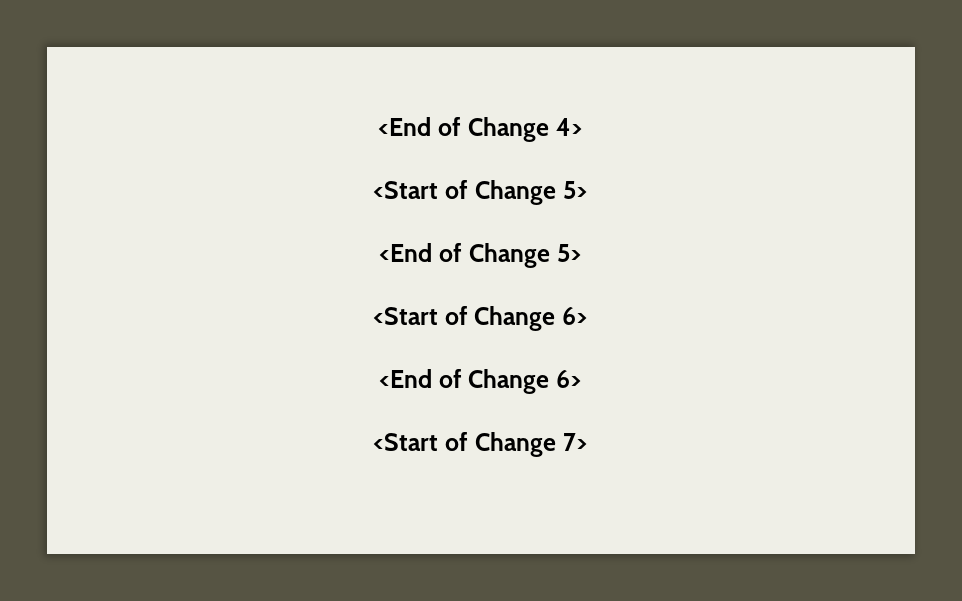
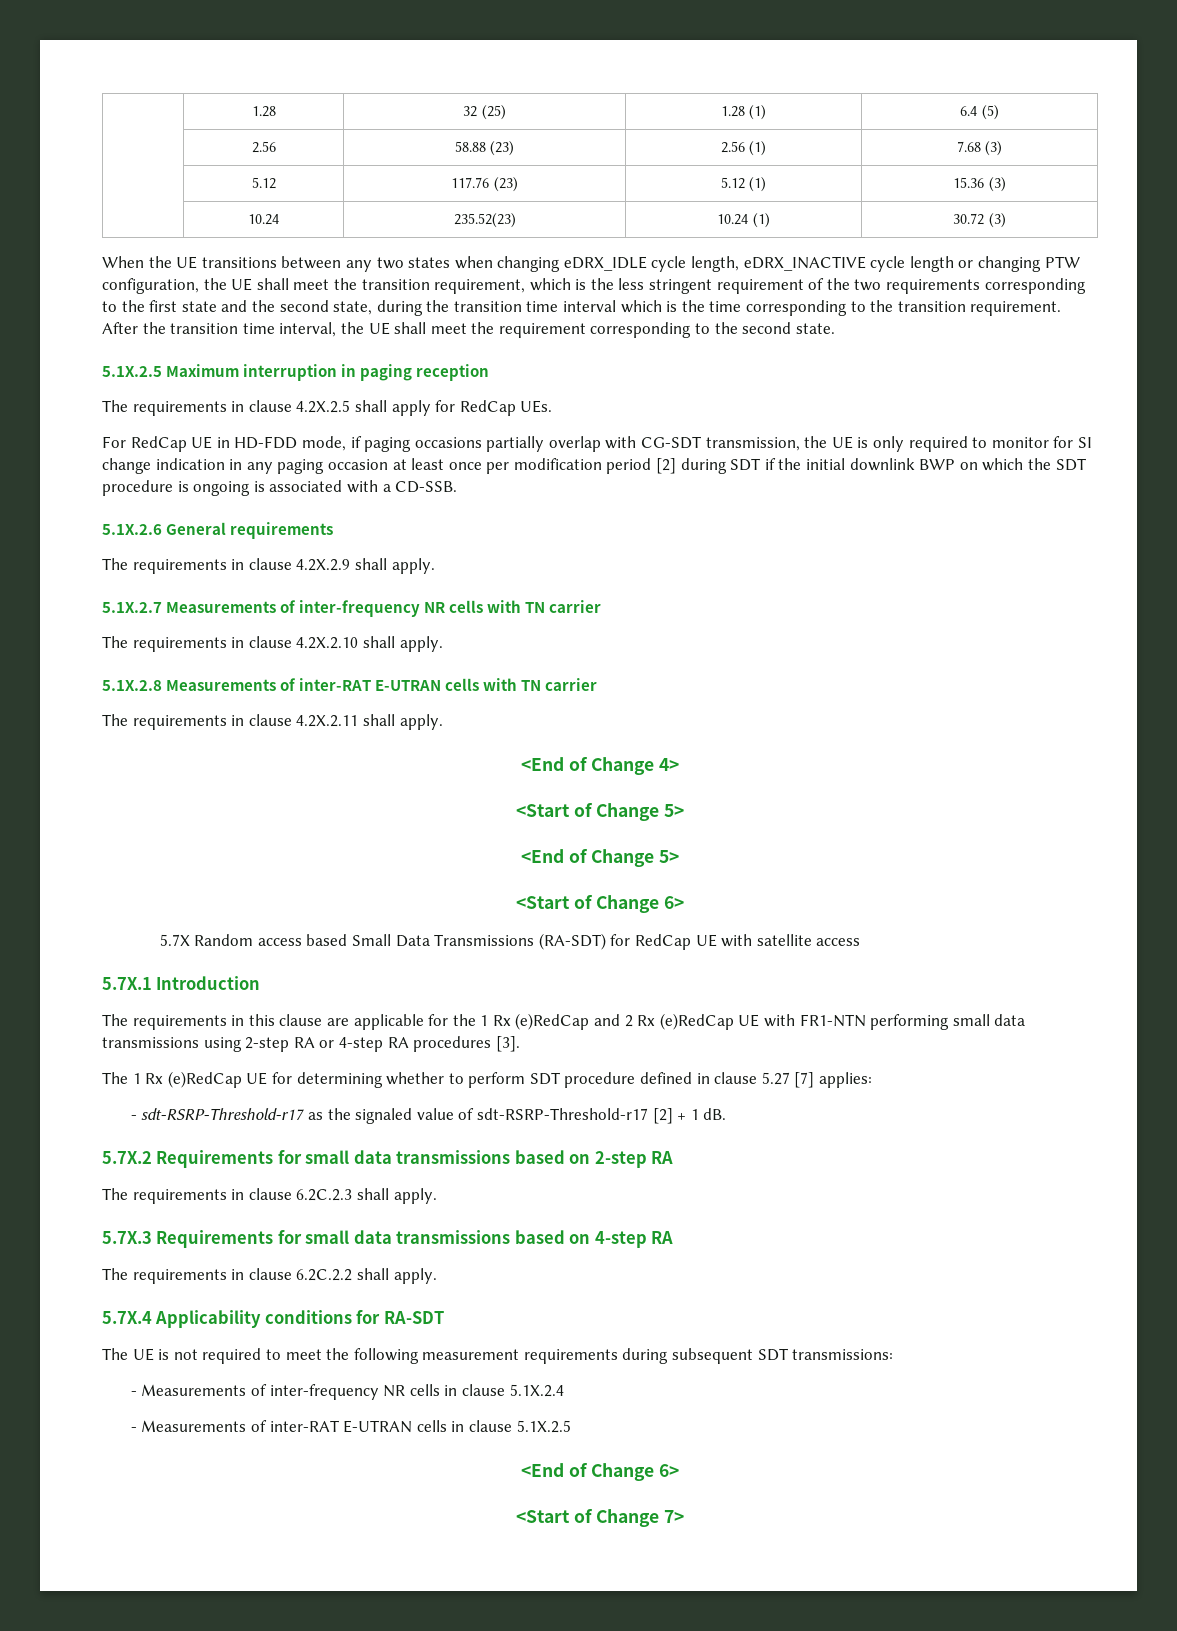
(378, 126) none -> [251,106,276,117] [463,105,506,120] [720,105,767,120] [960,105,999,120] [251,141,276,153] [454,141,515,156] [720,141,767,156] [956,141,1003,156] [251,177,276,189] [451,177,518,192] [720,177,767,192] [953,177,1006,192] [248,214,279,225] [453,213,516,228] [717,213,770,228] [953,213,1006,228] [102,256,1080,272] [102,278,1086,294] [102,300,1062,316] [102,322,835,338] [102,364,490,381] [102,400,553,416] [102,436,1092,452] [102,458,1086,474] [102,480,458,496] [102,522,334,539] [102,558,435,574] [102,600,602,617] [102,636,443,652] [102,678,598,691] [102,714,443,730] | 1.28 | 32 (25) | 1.28 (1) | 6.4 (5) // | 2.56 | 58.88 (23) | 2.56 (1) | 7.68 (3) // | 5.12 | 117.76 (23) | 5.12 (1) | 15.36 (3) // | 10.24 | 235.52(23) | 10.24 (1) | 30.72 (3) // When the UE transitions between any two states when changing eDRX_IDLE cycle length, eDRX_INACTIVE cycle length or changing PTW configuration, the UE shall meet the transition requirement, which is the less stringent requirement of the two requirements corresponding to the first state and the second state, during the transition time interval which is the time corresponding to the transition requirement. After the transition time interval, the UE shall meet the requirement corresponding to the second state. // 5.1X.2.5 Maximum interruption in paging reception // The requirements in clause 4.2X.2.5 shall apply for RedCap UEs. // For RedCap UE in HD-FDD mode, if paging occasions partially overlap with CG-SDT transmission, the UE is only required to monitor for SI change indication in any paging occasion at least once per modification period [2] during SDT if the initial downlink BWP on which the SDT procedure is ongoing is associated with a CD-SSB. // 5.1X.2.6 General requirements // The requirements in clause 4.2X.2.9 shall apply. // 5.1X.2.7 Measurements of inter-frequency NR cells with TN carrier // The requirements in clause 4.2X.2.10 shall apply. // 5.1X.2.8 Measurements of inter-RAT E-UTRAN cells with TN carrier // The requirements in clause 4.2X.2.11 shall apply. //
(588, 316) none -> [159,933,861,950] [102,976,261,990] [102,1013,1026,1030] [102,1036,520,1052] [102,1071,873,1088] [130,1108,727,1124] [102,1150,674,1168] [102,1188,437,1204] [102,1230,674,1248] [102,1268,437,1284] [102,1310,444,1328] [102,1348,894,1364] [130,1384,564,1400] [130,1420,571,1433] // 5.7X Random access based Small Data Transmissions (RA-SDT) for RedCap UE with satellite access // 5.7X.1 Introduction // The requirements in this clause are applicable for the 1 Rx (e)RedCap and 2 Rx (e)RedCap UE with FR1-NTN performing small data transmissions using 2-step RA or 4-step RA procedures [3]. // The 1 Rx (e)RedCap UE for determining whether to perform SDT procedure defined in clause 5.27 [7] applies: // - sdt-RSRP-Threshold-r17 as the signaled value of sdt-RSRP-Threshold-r17 [2] + 1 dB. // 5.7X.2 Requirements for small data transmissions based on 2-step RA // The requirements in clause 6.2C.2.3 shall apply. // 5.7X.3 Requirements for small data transmissions based on 4-step RA // The requirements in clause 6.2C.2.2 shall apply. // 5.7X.4 Applicability conditions for RA-SDT // The UE is not required to meet the following measurement requirements during subsequent SDT transmissions: // - Measurements of inter-frequency NR cells in clause 5.1X.2.4 // - Measurements of inter-RAT E-UTRAN cells in clause 5.1X.2.5

